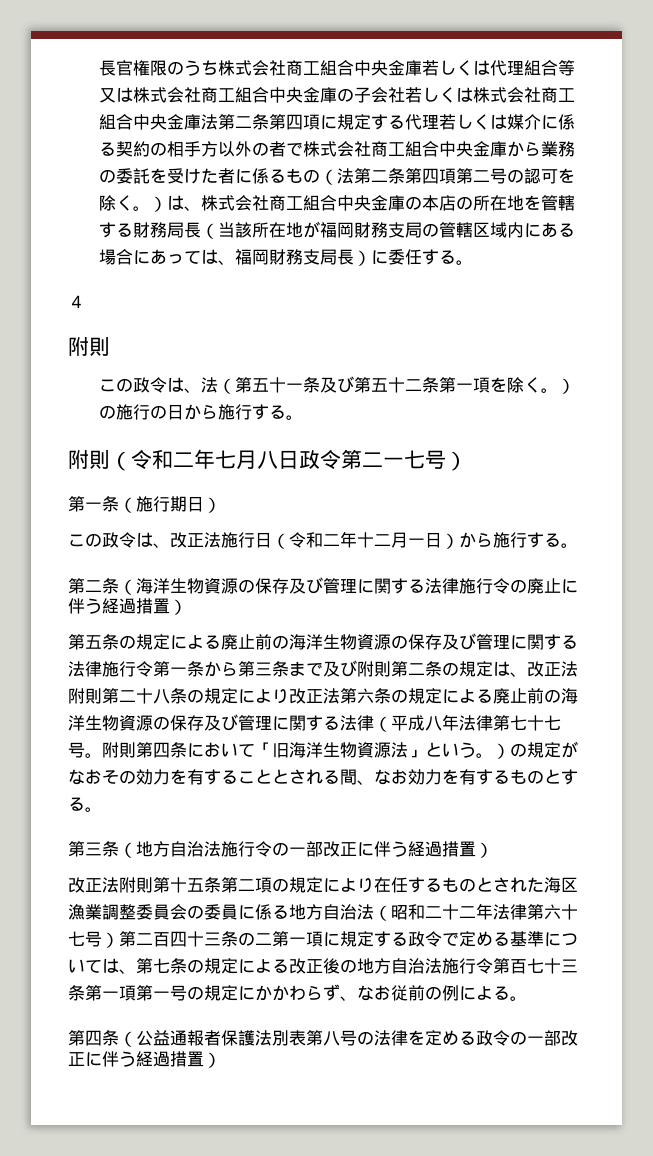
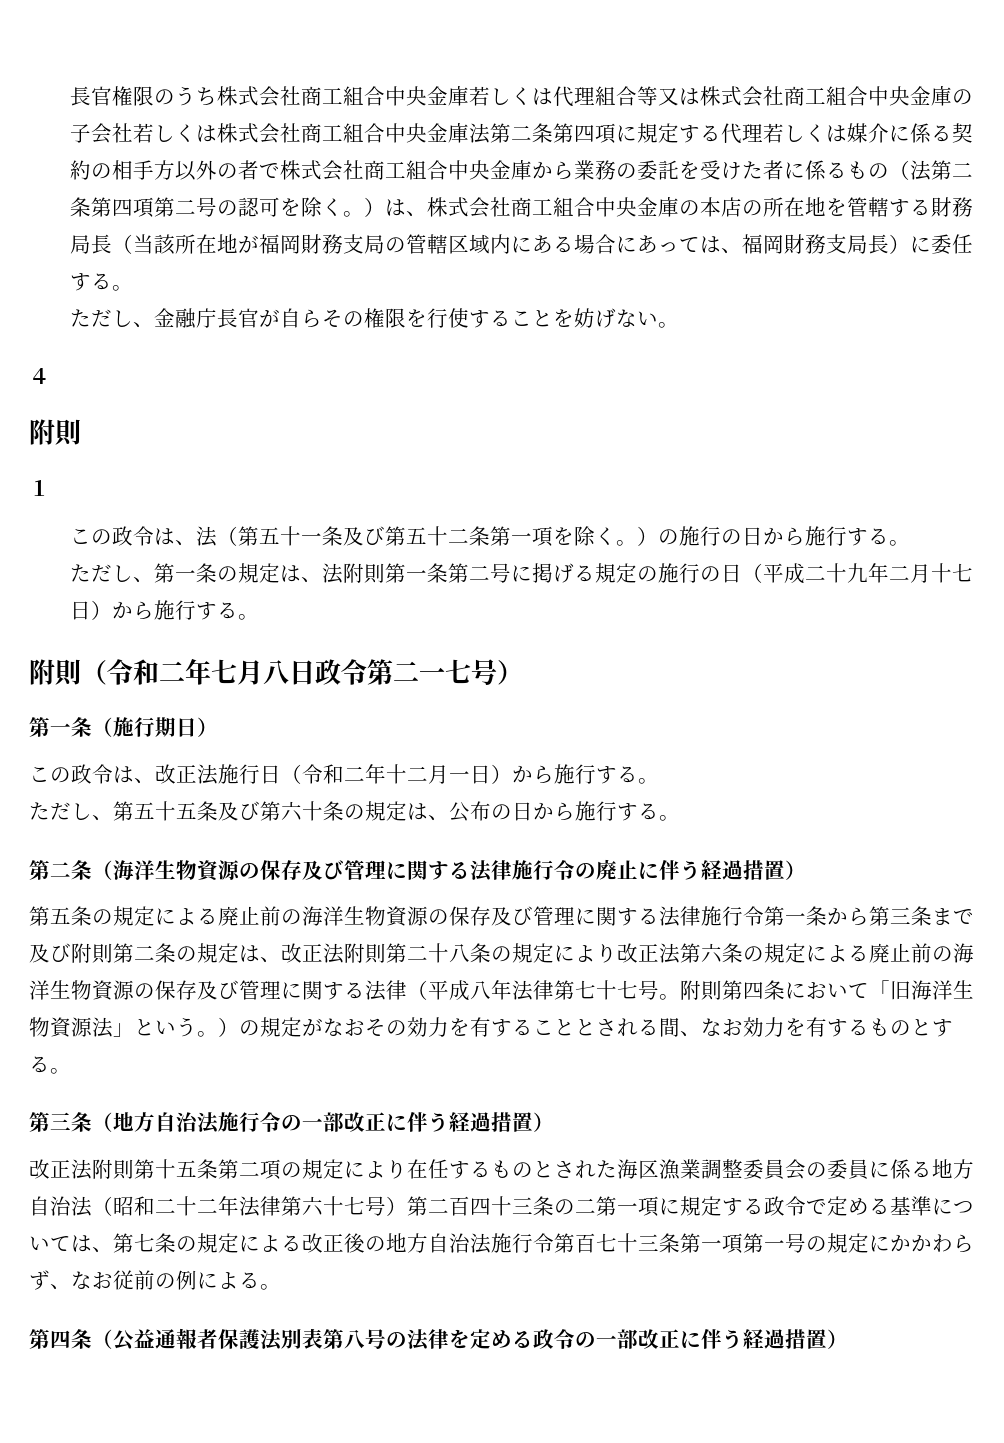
(474, 262) none -> [69,308,679,329] // ただし、金融庁長官が自らその権限を行使することを妨げない。
(110, 346) none -> [29,480,50,496] // １
(304, 417) none -> [69,563,973,584] [69,600,259,620] // ただし、第一条の規定は、法附則第一条第二号に掲げる規定の施行の日（平成二十九年二月十七日）から施行する。
(578, 545) none -> [29,801,680,822] // ただし、第五十五条及び第六十条の規定は、公布の日から施行する。

